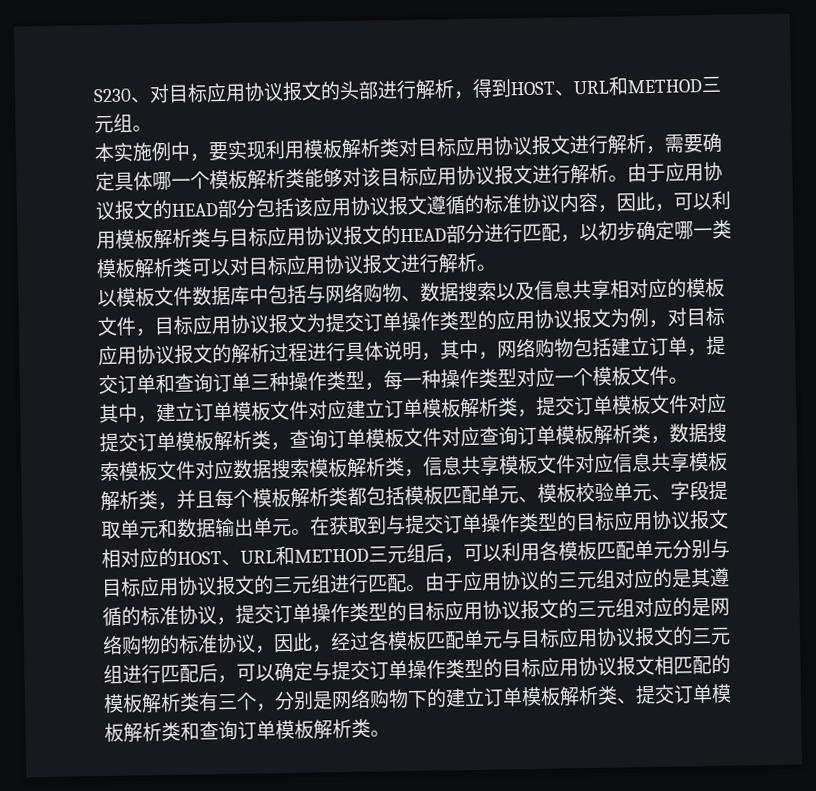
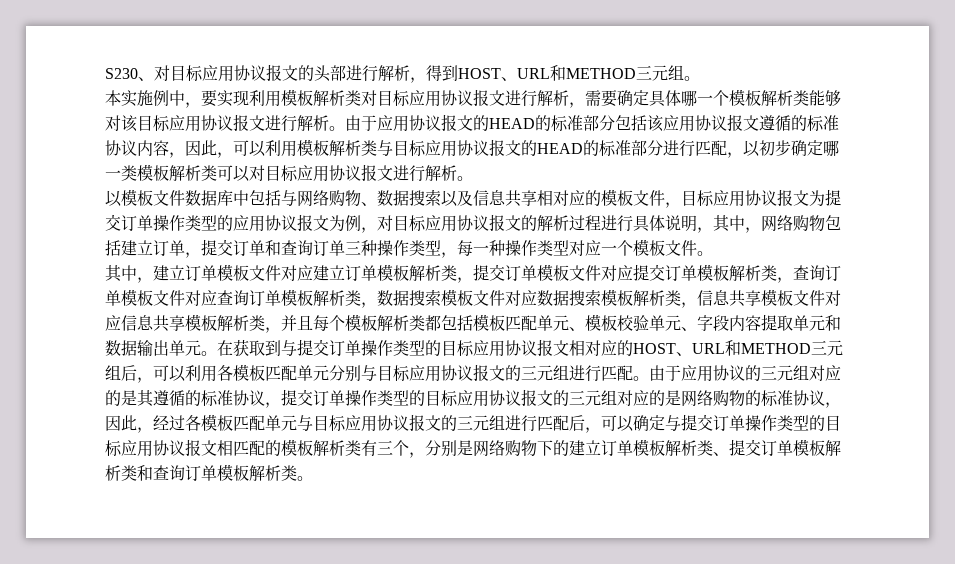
(218, 210) none -> [535,115,583,132] 的标准
(447, 235) none -> [583,140,631,157] 的标准
(709, 491) none -> [729,315,761,331] 内容

